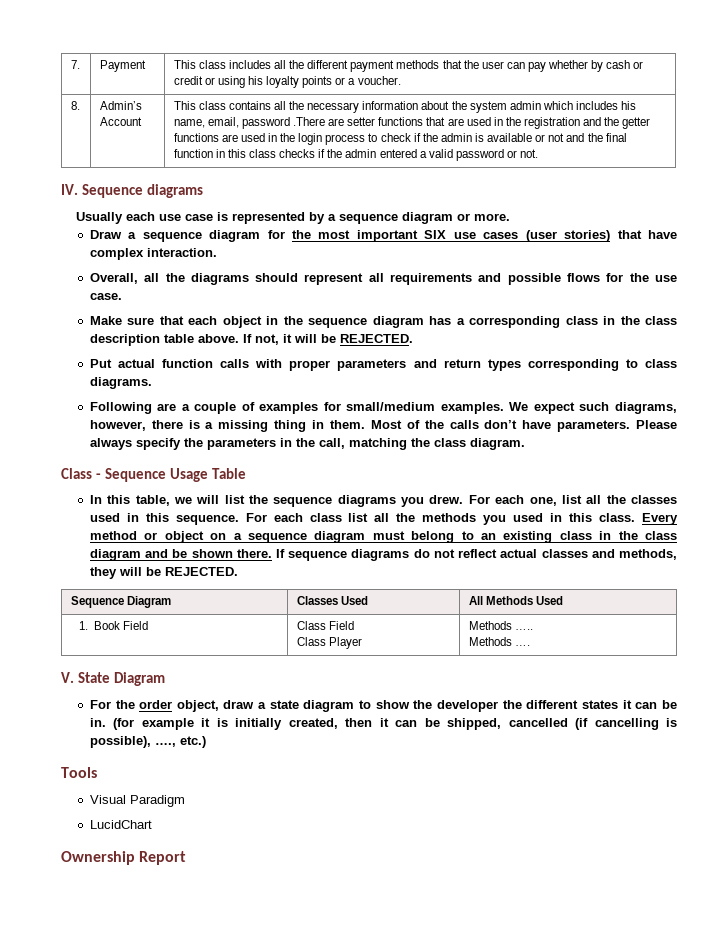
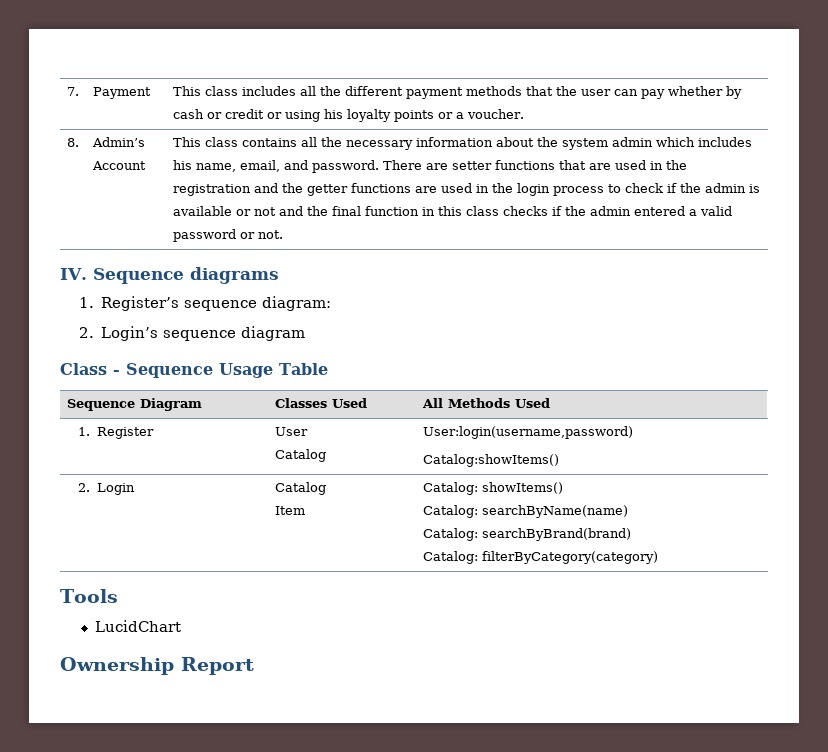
[241,117,326,129] password .There -> [283,160,422,173] and password. There
[75,212,510,224] [89,230,677,242] [89,248,217,260] [89,273,677,285] [89,293,122,300] [89,316,677,328] [89,334,413,346] [89,359,677,371] [89,377,152,389] [89,402,677,414] [89,420,677,432] [89,438,525,450] Usually each use case is represented by a sequence diagram or more. // Draw a sequence diagram for the most important SIX use cases (user stories) that have complex interaction. // Overall, all the diagrams should represent all requirements and possible flows for the use case. // Make sure that each object in the sequence diagram has a corresponding class in the class description table above. If not, it will be REJECTED. // Put actual function calls with proper parameters and return types corresponding to class diagrams. // Following are a couple of examples for small/medium examples. We expect such diagrams, however, there is a missing thing in them. Most of the calls don’t have parameters. Please always specify the parameters in the call, matching the class diagram. -> [79,296,332,311] [79,326,306,341] 1. Register’s sequence diagram: // 2. Login’s sequence diagram
[89,495,677,507] [89,513,678,525] [89,531,677,543] [89,549,677,561] [89,567,238,579] // In this table, we will list the sequence diagrams you drew. For each one, list all the classes used in this sequence. For each class list all the methods you used in this class. Every method or object on a sequence diagram must belong to an existing class in the class diagram and be shown there. If sequence diagrams do not reflect actual classes and methods, they will be REJECTED. -> (328, 369) none
[94,621,149,630] [296,621,354,630] [296,637,362,649] [468,621,533,630] [468,637,530,646] [61,672,166,686] [89,700,677,712] [89,718,677,730] [89,736,206,748] Book Field | Class Field // Class Player | Methods ….. // Methods …. // V. State Diagram // For the order object, draw a state diagram to show the developer the different states it can be in. (for example it is initially created, then it can be shipped, cancelled (if cancelling is possible), …., etc.) -> [96,427,154,439] [274,427,308,436] [274,449,326,462] [422,426,633,439] [422,454,559,467] [78,483,135,495] [274,482,326,495] [274,506,305,515] [422,482,563,495] [422,505,628,518] [422,528,631,541] [422,551,658,564] Register | User // Catalog | User:login(username,password) // Catalog:showItems() // 2. Login | Catalog // Item | Catalog: showItems() // Catalog: searchByName(name) // Catalog: searchByBrand(brand) // Catalog: filterByCategory(category)
[89,795,185,807] // Visual Paradigm -> (118, 596) none

